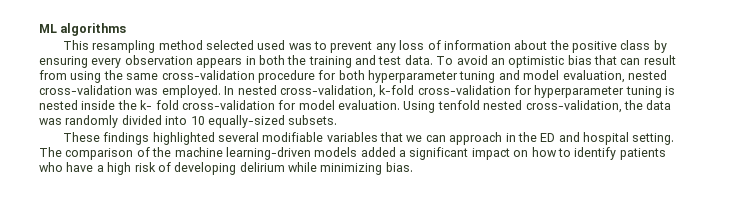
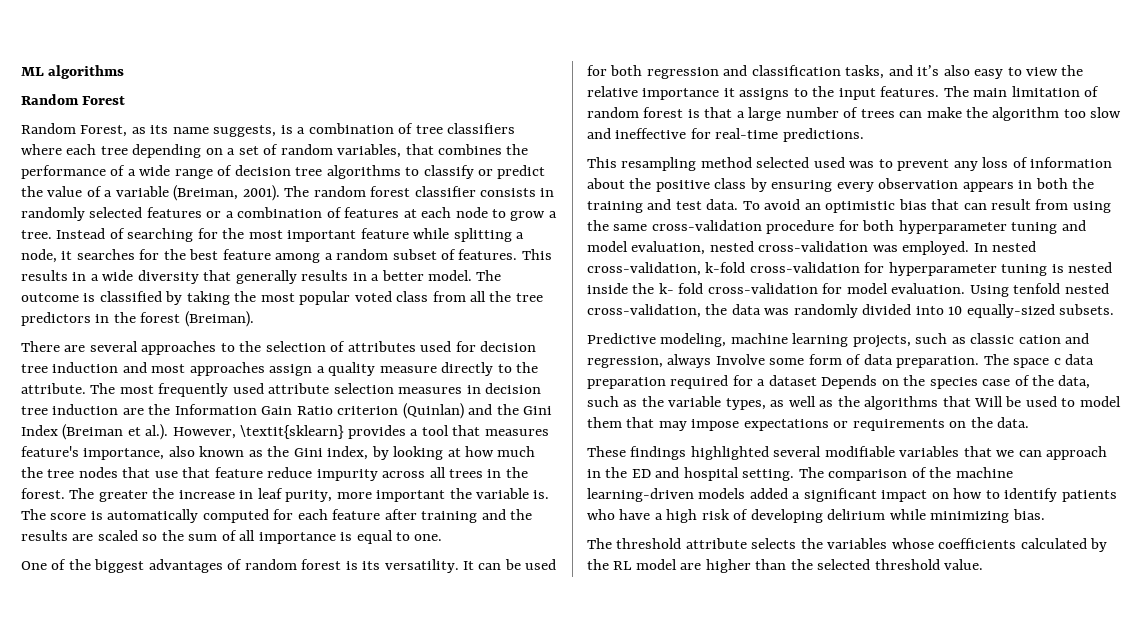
(127, 29) none -> [21,94,126,105] [21,123,516,137] [21,144,529,158] [21,165,546,179] [21,185,555,201] [21,207,557,221] [21,228,525,242] [21,249,552,263] [21,270,502,284] [21,291,543,305] [21,311,254,327] [21,341,537,355] [21,362,539,376] [21,383,542,397] [21,403,553,419] [21,424,549,440] [21,446,536,460] [21,467,528,481] [21,488,550,502] [21,509,533,523] [21,530,443,544] [21,559,557,573] [587,65,1084,79] [587,86,1100,100] [587,107,1122,121] [587,128,864,142] // Random Forest // Random Forest, as its name suggests, is a combination of tree classifiers where each tree depending on a set of random variables, that combines the performance of a wide range of decision tree algorithms to classify or predict the value of a variable (Breiman, 2001). The random forest classifier consists in randomly selected features or a combination of features at each node to grow a tree. Instead of searching for the most important feature while splitting a node, it searches for the best feature among a random subset of features. This results in a wide diversity that generally results in a better model. The outcome is classified by taking the most popular voted class from all the tree predictors in the forest (Breiman). // There are several approaches to the selection of attributes used for decision tree induction and most approaches assign a quality measure directly to the attribute. The most frequently used attribute selection measures in decision tree induction are the Information Gain Ratio criterion (Quinlan) and the Gini Index (Breiman et al.). However, \textit{sklearn} provides a tool that measures feature's importance, also known as the Gini index, by looking at how much the tree nodes that use that feature reduce impurity across all trees in the forest. The greater the increase in leaf purity, more important the variable is. The score is automatically computed for each feature after training and the results are scaled so the sum of all importance is equal to one. // One of the biggest advantages of random forest is its versatility. It can be used for both regression and classification tasks, and it’s also easy to view the relative importance it assigns to the input features. The main limitation of random forest is that a large number of trees can make the algorithm too slow and ineffective for real-time predictions.
(338, 120) none -> [587,333,1090,348] [587,354,1095,368] [587,375,1091,389] [587,396,1121,410] [587,417,1030,431] // Predictive modeling, machine learning projects, such as classic cation and regression, always Involve some form of data preparation. The space c data preparation required for a dataset Depends on the species case of the data, such as the variable types, as well as the algorithms that Will be used to model them that may impose expectations or requirements on the data.
(413, 167) none -> [587,538,1108,552] [587,559,984,573] // The threshold attribute selects the variables whose coefficients calculated by the RL model are higher than the selected threshold value.

